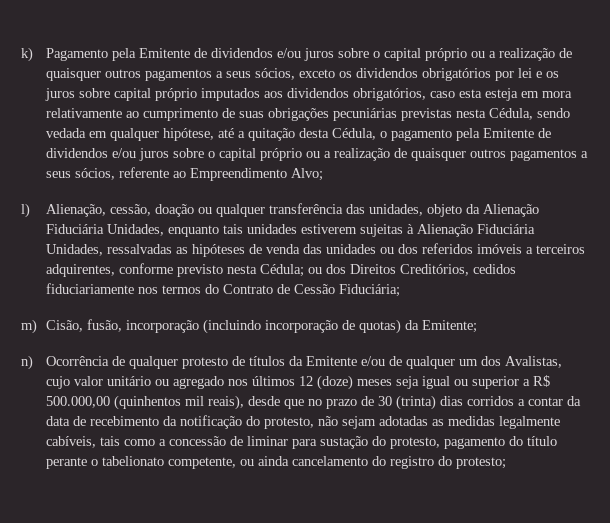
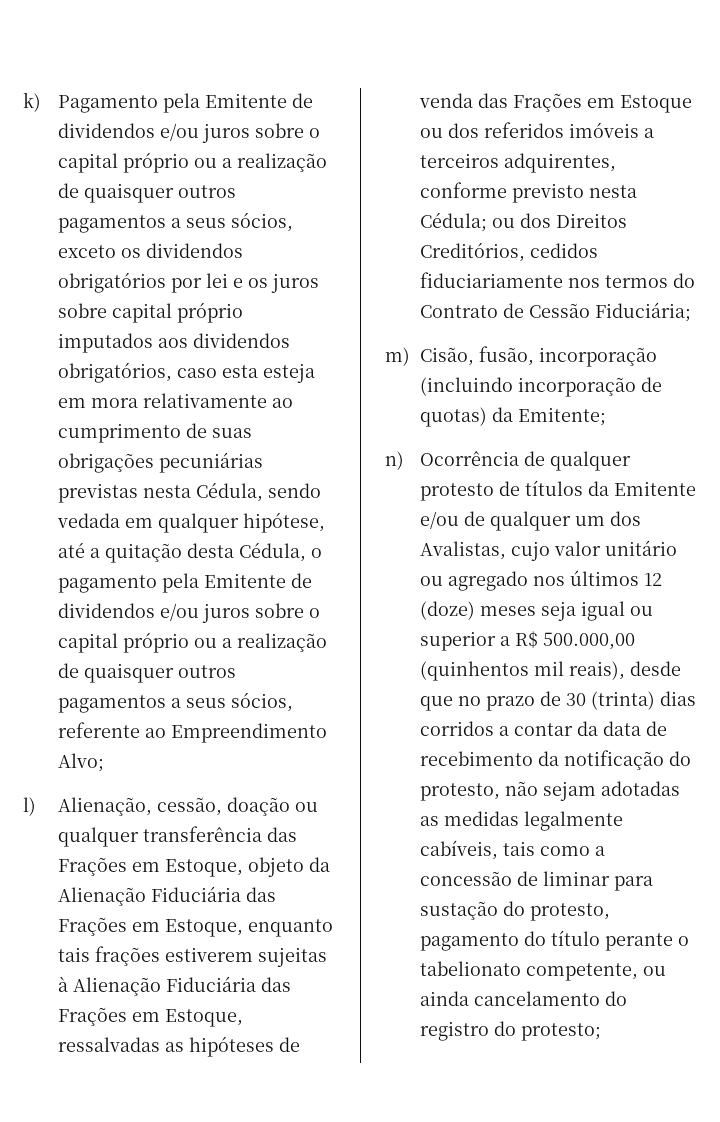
[368,204,423,216] unidades, -> [57,857,243,877] Frações em Estoque,
[106,224,164,236] Unidades, -> [245,887,276,902] [57,917,243,937] das Frações em Estoque,
[246,224,297,234] unidades -> [94,946,160,966] frações
[45,244,103,256] Unidades, -> [260,977,291,992] [57,1007,243,1027] das Frações em Estoque,
[325,244,376,254] unidades -> [512,93,692,113] Frações em Estoque

